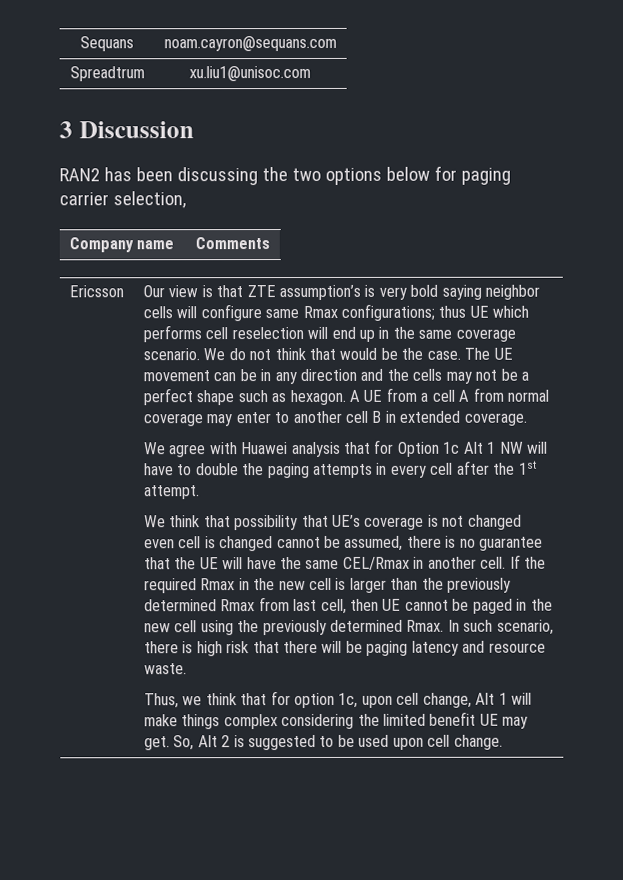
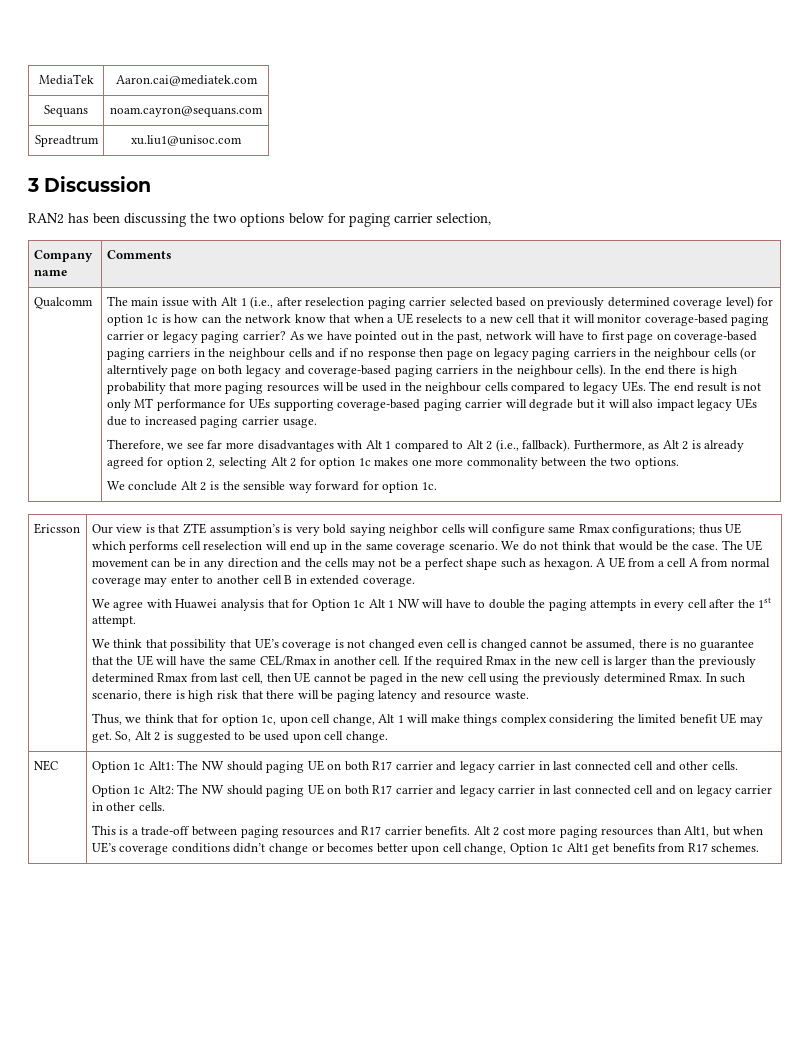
(80, 44) none -> [38,74,94,85] [115,75,258,86] MediaTek | Aaron.cai@mediatek.com //
(270, 243) none -> [33,297,93,309] [106,296,774,309] [106,313,770,326] [106,331,758,343] [106,347,757,360] [106,364,738,377] [106,381,762,394] [106,398,757,411] [106,416,317,428] [106,439,745,452] [106,457,679,469] [106,481,437,493] // Qualcomm | The main issue with Alt 1 (i.e., after reselection paging carrier selected based on previously determined coverage level) for option 1c is how can the network know that when a UE reselects to a new cell that it will monitor coverage-based paging carrier or legacy paging carrier? As we have pointed out in the past, network will have to first page on coverage-based paging carriers in the neighbour cells and if no response then page on legacy paging carriers in the neighbour cells (or alterntively page on both legacy and coverage-based paging carriers in the neighbour cells). In the end there is high probability that more paging resources will be used in the neighbour cells compared to legacy UEs. The end result is not only MT performance for UEs supporting coverage-based paging carrier will degrade but it will also impact legacy UEs due to increased paging carrier usage. // Therefore, we see far more disadvantages with Alt 1 compared to Alt 2 (i.e., fallback). Furthermore, as Alt 2 is already agreed for option 2, selecting Alt 2 for option 1c makes one more commonality between the two options. // We conclude Alt 2 is the sensible way forward for option 1c.
(503, 742) none -> [33,760,58,771] [91,760,738,773] [91,784,773,797] [91,802,165,811] [91,825,764,838] [91,842,760,855] // NEC | Option 1c Alt1: The NW should paging UE on both R17 carrier and legacy carrier in last connected cell and other cells. // Option 1c Alt2: The NW should paging UE on both R17 carrier and legacy carrier in last connected cell and on legacy carrier in other cells. // This is a trade-off between paging resources and R17 carrier benefits. Alt 2 cost more paging resources than Alt1, but when UE’s coverage conditions didn’t change or becomes better upon cell change, Option 1c Alt1 get benefits from R17 schemes.

